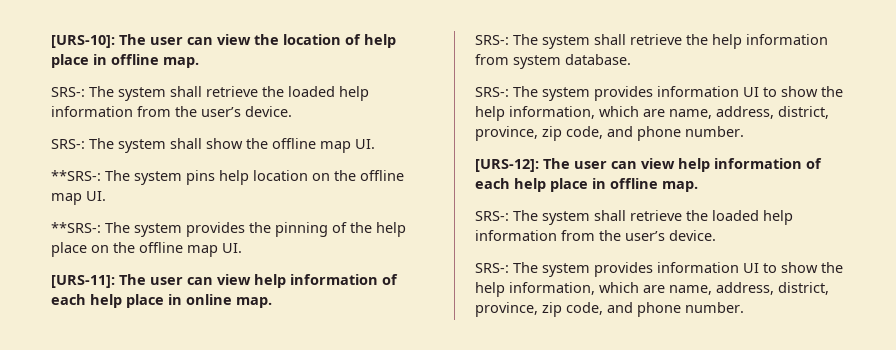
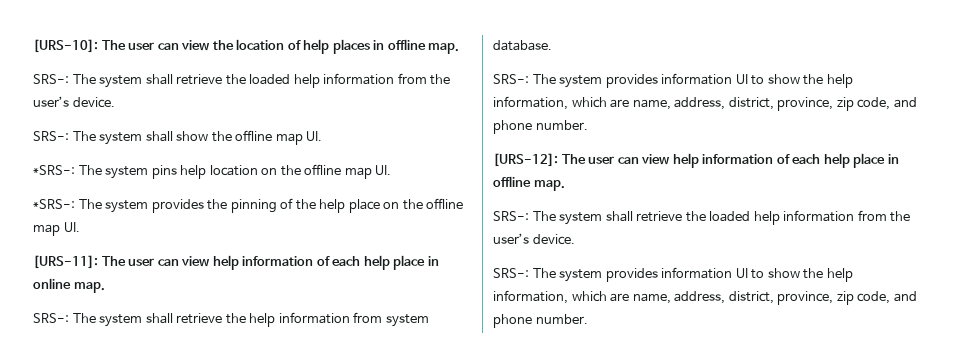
[51,54,89,68] place -> [332,39,370,54] places
[51,170,101,181] **SRS-: -> [33,165,75,175] *SRS-:
[51,222,101,233] **SRS-: -> [33,199,75,209] *SRS-:

